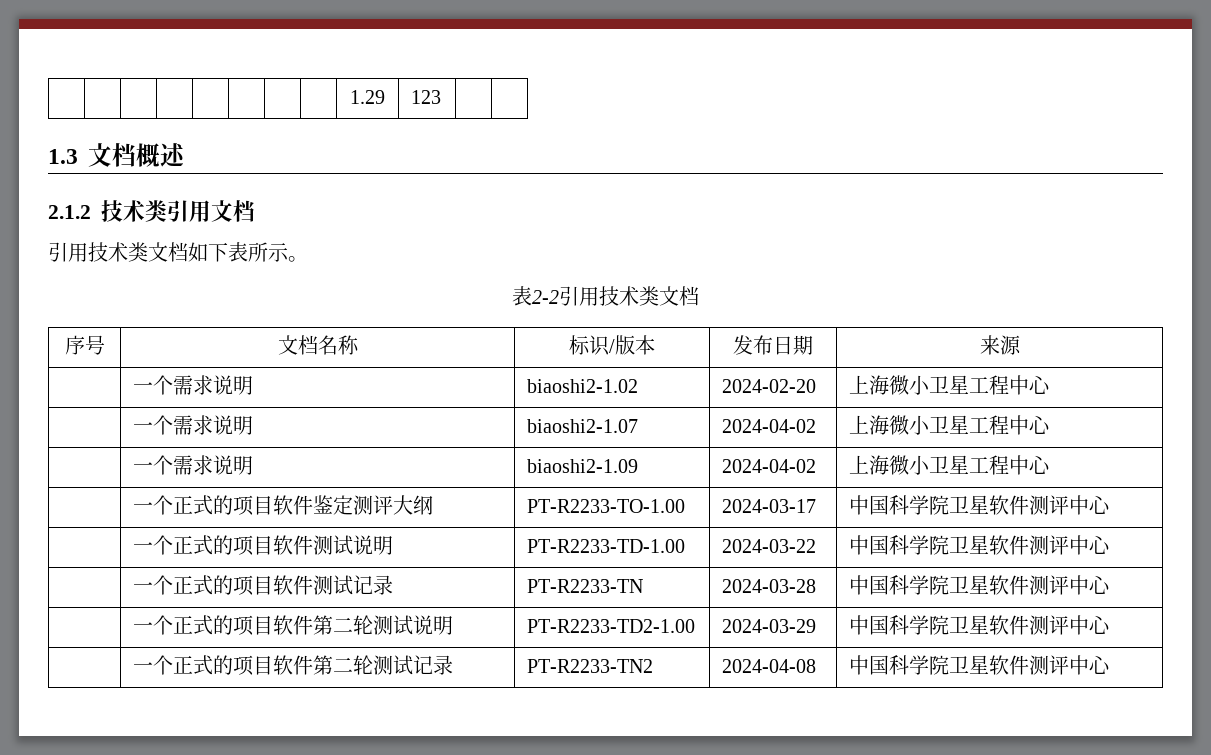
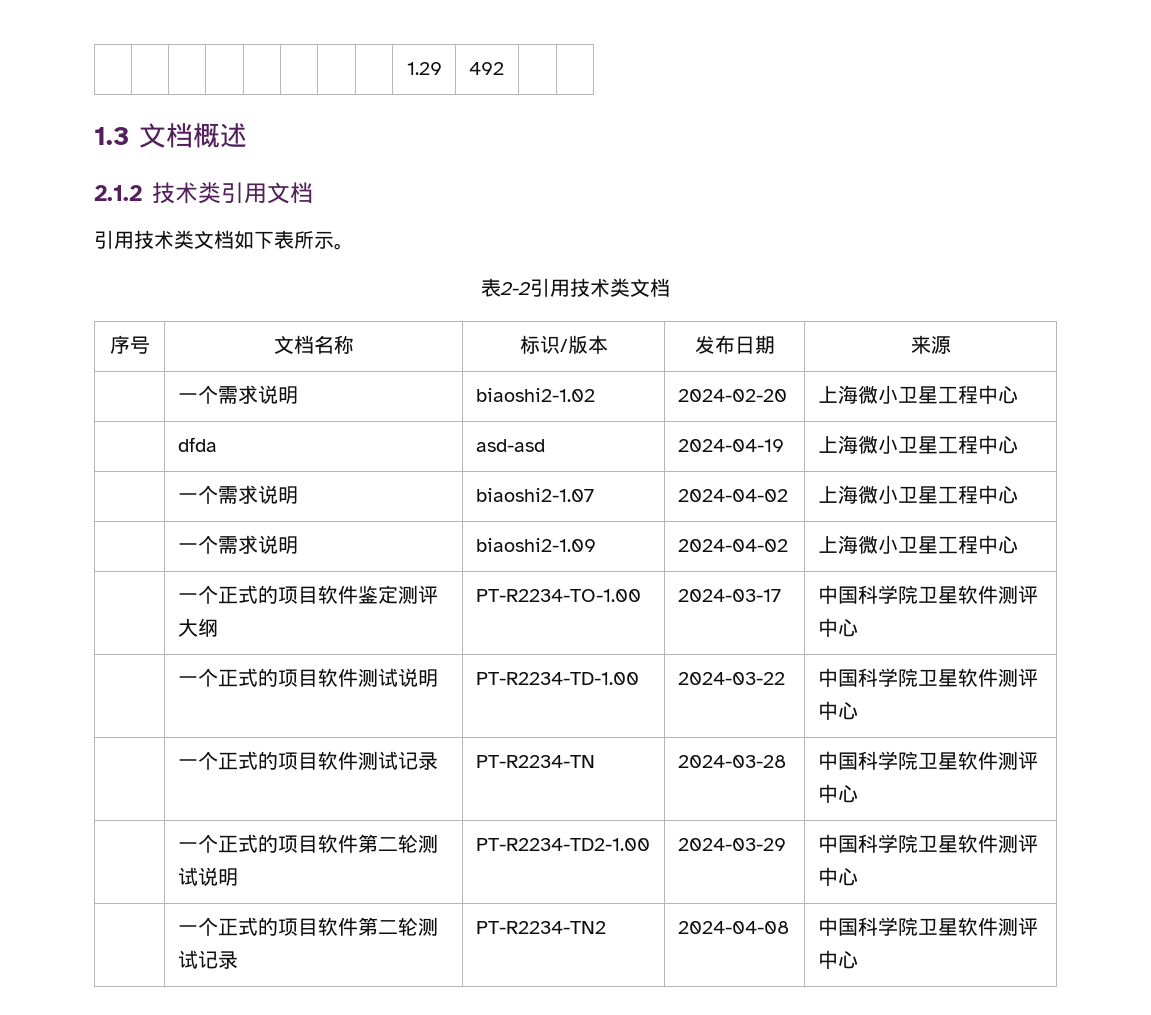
[411,90,442,104] 123 -> [468,62,504,75] 492
(1052, 384) none -> [177,437,217,452] [475,439,545,452] [677,439,784,452] [817,435,1018,454] // | dfda | asd-asd | 2024-04-19 | 上海微小卫星工程中心
[527,499,686,513] PT-R2233-TO-1.00 -> [475,589,641,602] PT-R2234-TO-1.00
[527,539,686,553] PT-R2233-TD-1.00 -> [475,672,639,685] PT-R2234-TD-1.00
[527,579,644,593] PT-R2233-TN -> [475,755,595,768] PT-R2234-TN
[527,619,696,633] PT-R2233-TD2-1.00 -> [475,838,650,851] PT-R2234-TD2-1.00
[527,659,654,673] PT-R2233-TN2 -> [475,921,606,934] PT-R2234-TN2

